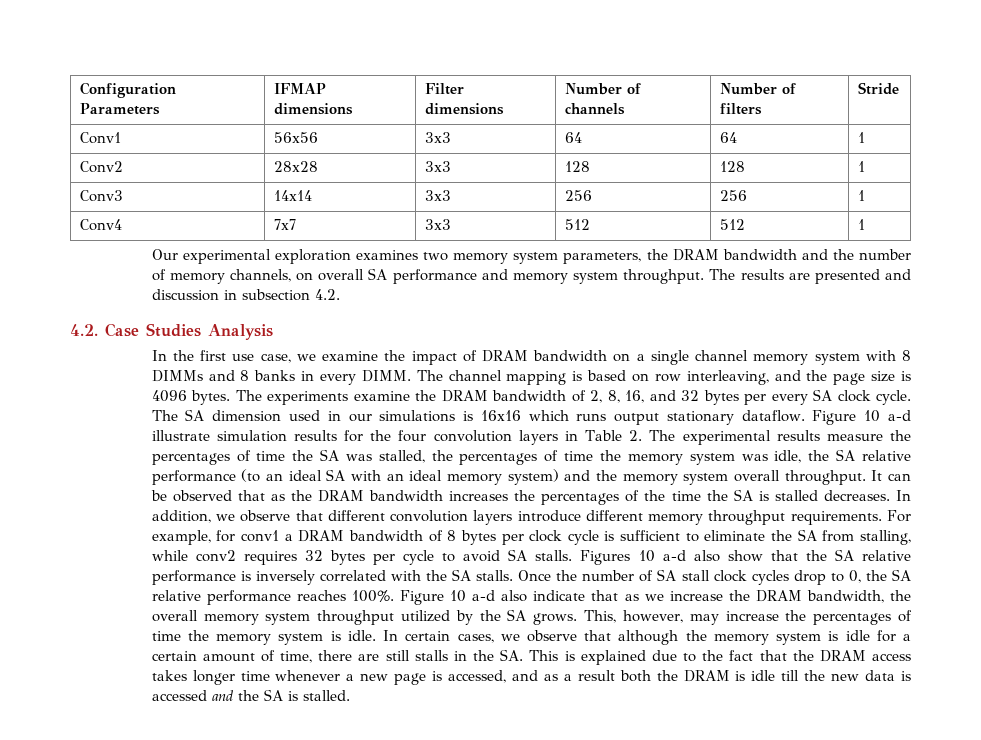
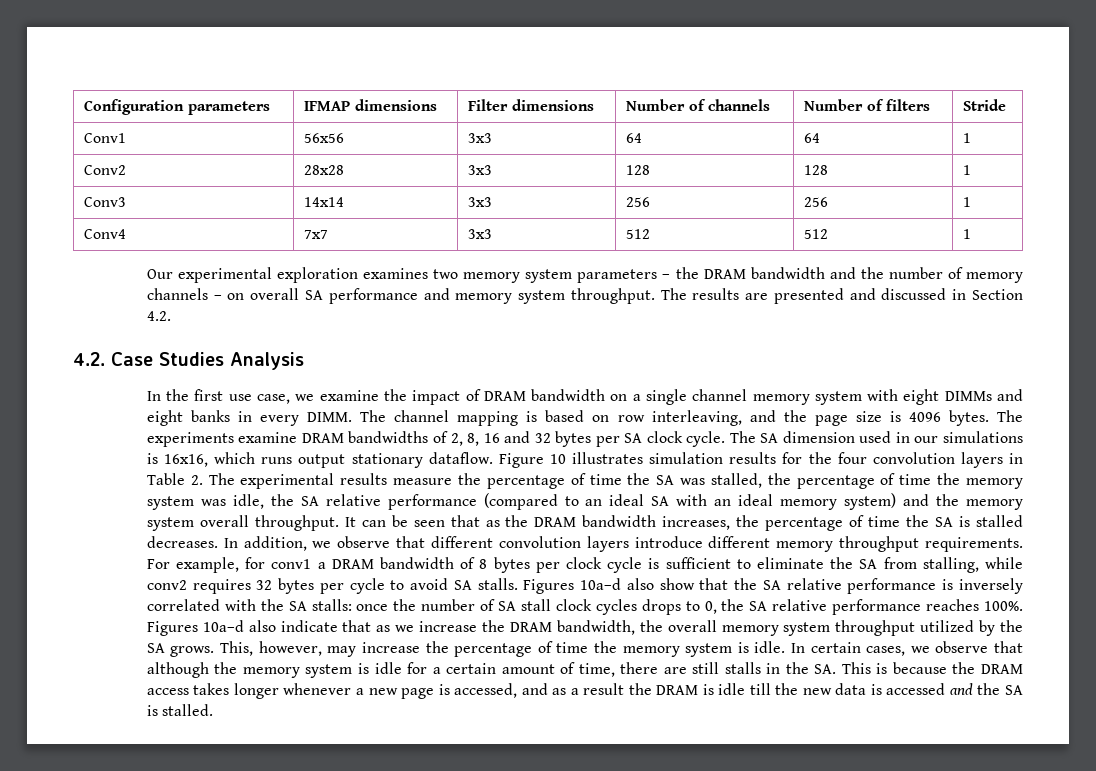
[79,103,160,115] Parameters -> [187,101,270,115] parameters
[563,252,642,264] parameters, -> [577,269,671,283] parameters –
[229,269,291,282] channels, -> [146,288,222,300] channels –
[151,289,310,301] discussion in subsection -> [881,288,1024,300] discussed in Section
[901,350,911,361] 8 -> [903,389,940,405] eight
[240,370,250,381] 8 -> [146,410,183,426] eight
[415,390,567,402] the DRAM bandwidth -> [301,431,429,443] DRAM bandwidths
[625,390,645,403] 16, -> [483,433,500,443] 16
[771,394,808,405] every -> (620, 441) none
[480,410,521,421] 16x16 -> [164,454,209,467] 16x16,
[887,410,911,421] [151,430,210,441] a-d illustrate -> [572,452,644,464] illustrates
[151,453,230,465] percentages -> [486,475,565,489] percentage
[459,453,538,465] percentages -> [796,475,875,489] percentage
[241,469,261,482] (to -> [483,493,579,510] (compared to
[172,490,232,502] observed -> [413,520,445,527] seen
[449,490,666,505] increases the percentages of the -> [662,515,865,531] increases, the percentage of
[638,550,686,562] 10 a-d -> [580,578,622,590] 10a–d
[476,570,552,581] stalls. Once -> [311,599,389,611] stalls: once
[793,570,826,585] drop -> [641,599,681,615] drops
[400,590,496,605] Figure 10 a-d -> [146,620,244,636] Figures 10a–d
[813,613,892,625] percentages -> [454,643,533,657] percentage
[580,650,787,665] explained due to the fact that -> [892,662,947,674] because
[240,671,270,681] time -> (279, 691) none
[619,670,651,682] both -> (625, 689) none

